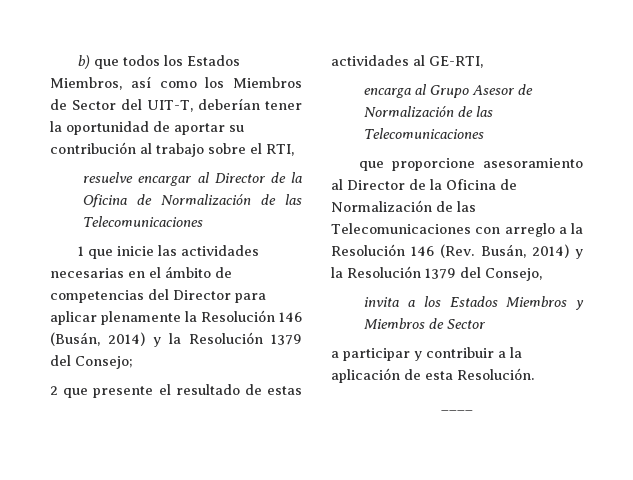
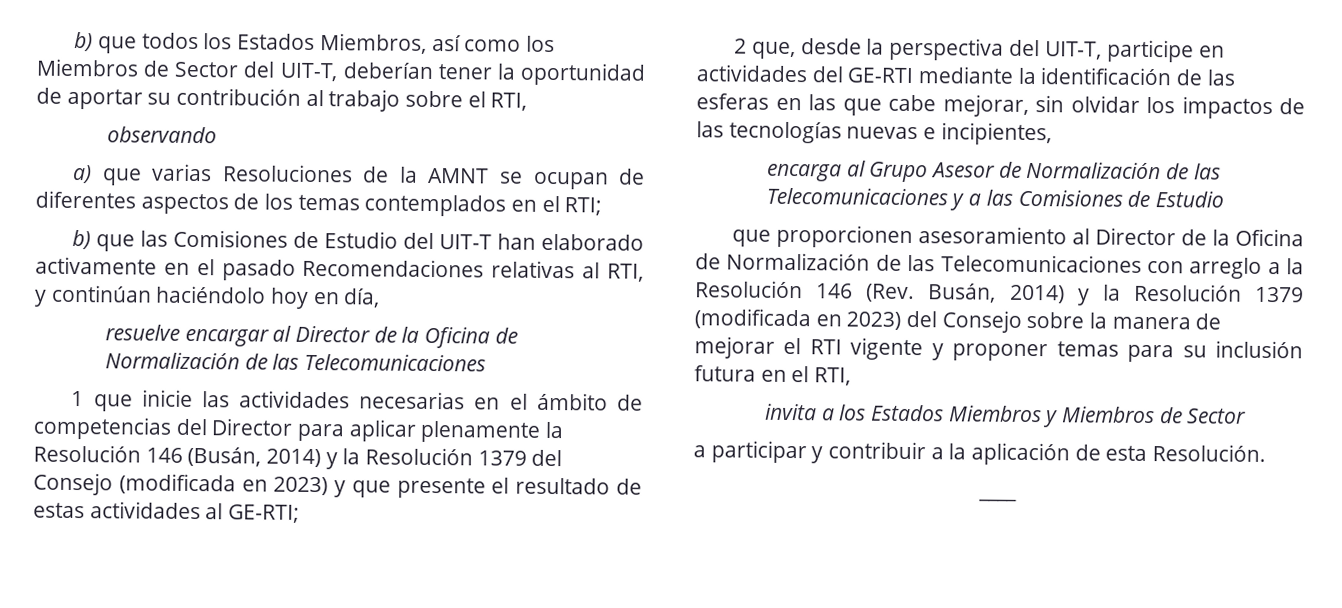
(294, 150) none -> [106,126,217,144] [72,163,645,190] [35,190,603,217] [72,229,644,252] [35,256,644,282] [34,284,381,309] // observando // a) que varias Resoluciones de la AMNT se ocupan de diferentes aspectos de los temas contemplados en el RTI; // b) que las Comisiones de Estudio del UIT-T han elaborado activamente en el pasado Recomendaciones relativas al RTI, y continúan haciéndolo hoy en día,
[75,356,133,369] [50,386,58,395] Consejo; // 2 -> [33,472,347,498] Consejo (modificada en 2023) y
[429,56,483,68] GE-RTI, -> [228,504,301,523] [734,37,1225,63] [696,64,1235,86] [696,93,1305,120] [696,121,1052,146] GE-RTI; // 2 que, desde la perspectiva del UIT-T, participe en actividades del GE-RTI mediante la identificación de las esferas en las que cabe mejorar, sin olvidar los impactos de las tecnologías nuevas e incipientes,
[359,158,476,171] // que proporcione -> [949,189,1224,211] [732,224,914,249] y a las Comisiones de Estudio // que proporcionen
[460,267,542,281] del Consejo, -> [694,308,1222,333] [694,336,1303,363] [694,365,852,386] (modificada en 2023) del Consejo sobre la manera de mejorar el RTI vigente y proponer temas para su inclusión futura en el RTI,

